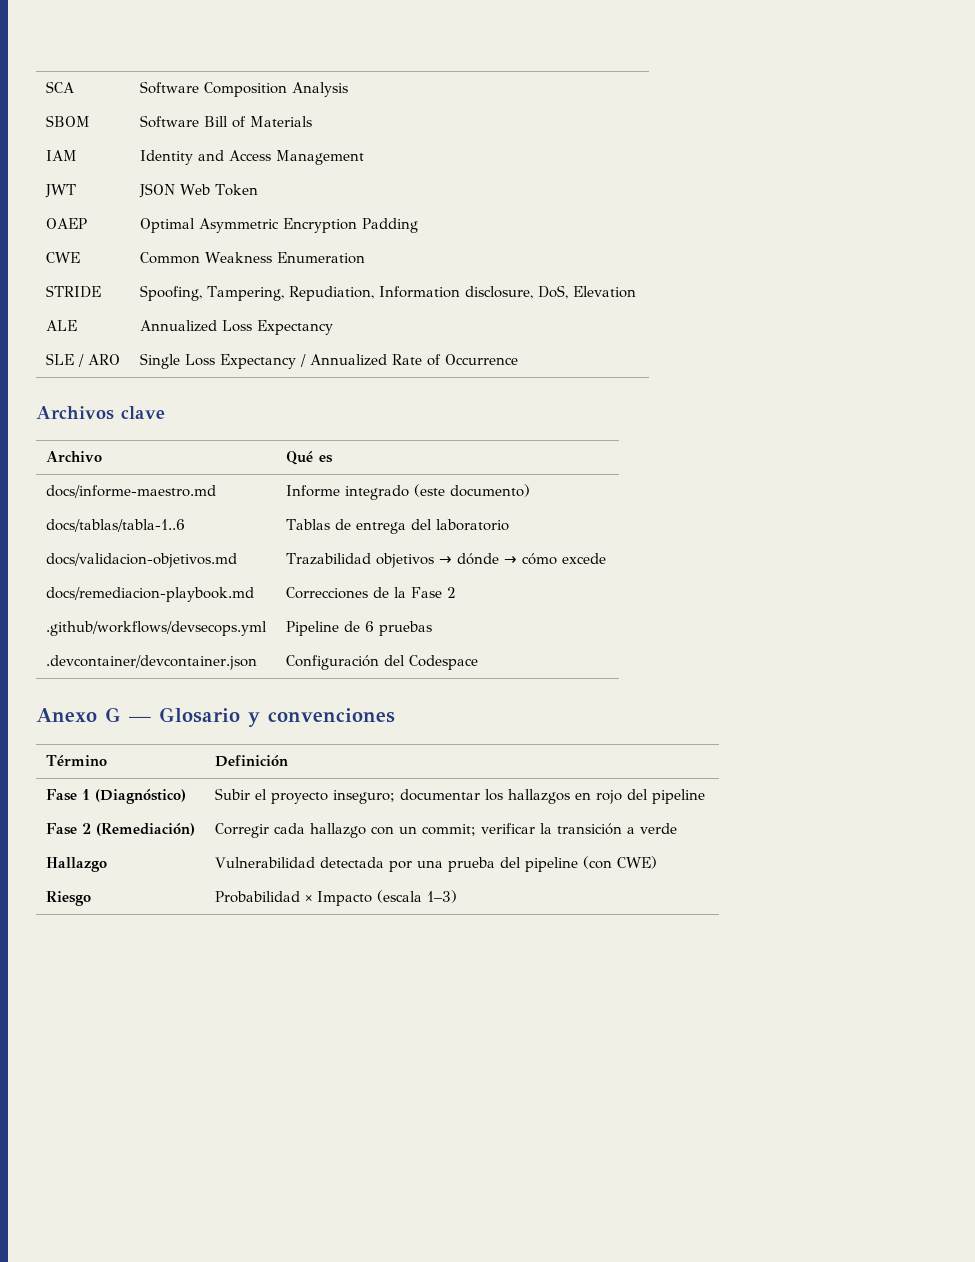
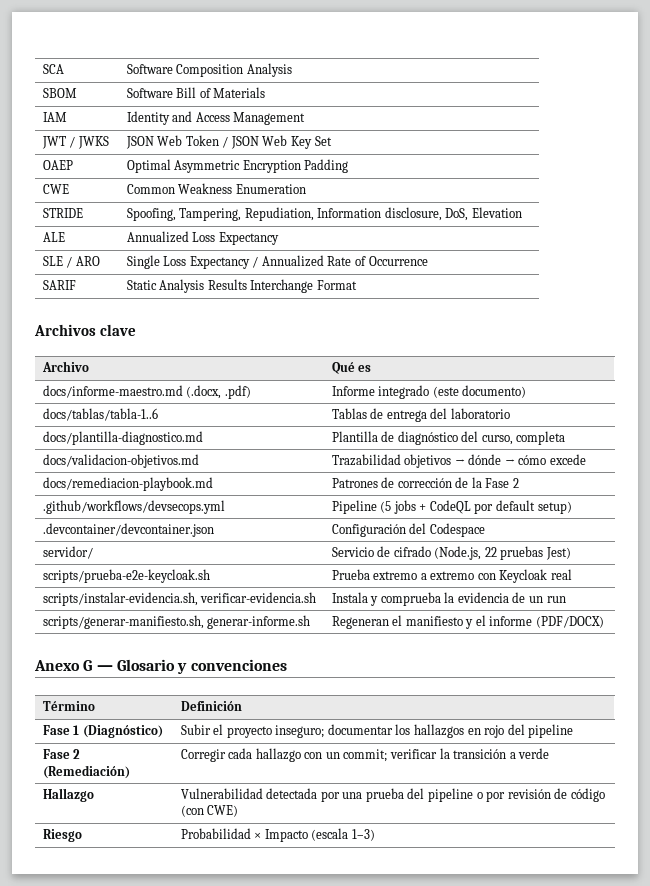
(76, 191) none -> [69,136,109,149] / JWKS
(258, 190) none -> [222,135,332,149] / JSON Web Key Set
(518, 359) none -> [42,280,76,290] [126,279,357,293] // SARIF | Static Analysis Results Interchange Format
(216, 491) none -> [186,385,251,399] (.docx, .pdf)
(509, 525) none -> [42,431,203,445] [331,431,566,445] // docs/plantilla-diagnostico.md | Plantilla de diagnóstico del curso, completa
[285,587,368,599] Correcciones -> [331,477,452,488] Patrones de corrección
[343,621,432,636] [45,655,257,670] [285,655,478,670] de 6 pruebas // .devcontainer/devcontainer.json | Configuración del Codespace -> [380,500,572,514] [42,523,214,537] [331,523,485,537] [42,546,93,559] [331,546,571,560] [42,569,210,583] [331,569,572,583] [42,592,317,606] [331,592,566,606] [42,615,311,629] [331,615,604,629] (5 jobs + CodeQL por default setup) // .devcontainer/devcontainer.json | Configuración del Codespace // servidor/ | Servicio de cifrado (Node.js, 22 pruebas Jest) // scripts/prueba-e2e-keycloak.sh | Prueba extremo a extremo con Keycloak real // scripts/instalar-evidencia.sh, verificar-evidencia.sh | Instala y comprueba la evidencia de un run // scripts/generar-manifiesto.sh, generar-informe.sh | Regeneran el manifiesto y el informe (PDF/DOCX)
(578, 864) none -> [476,788,605,802] o por revisión de código

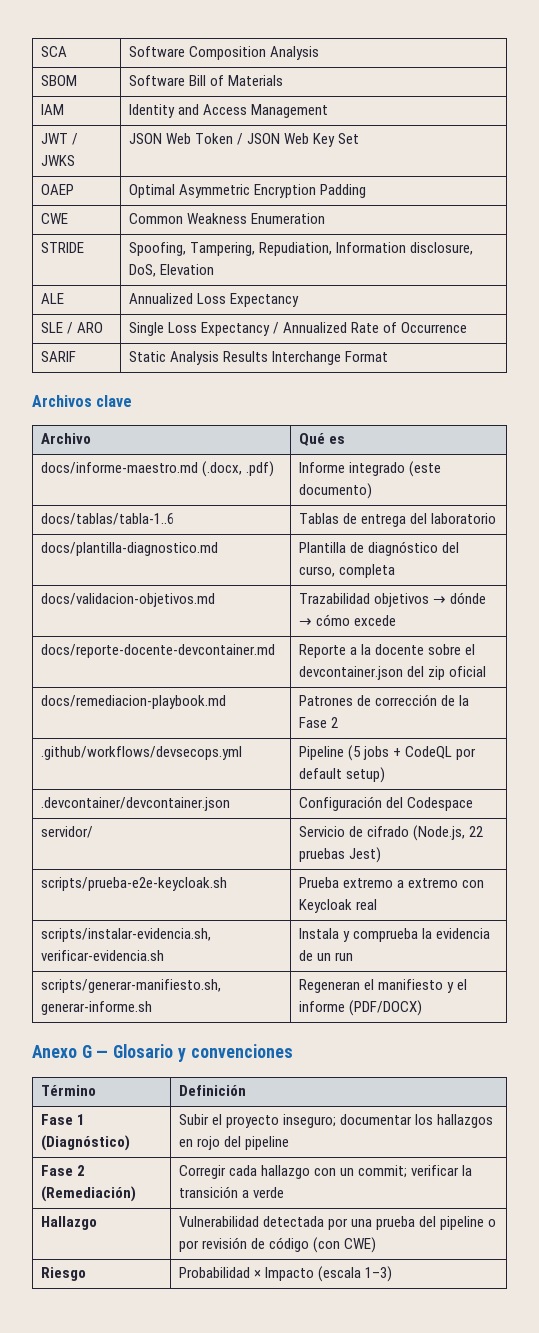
(586, 459) none -> [40,644,275,658] [298,644,476,658] [298,666,487,680] // docs/reporte-docente-devcontainer.md | Reporte a la docente sobre el devcontainer.json del zip oficial

